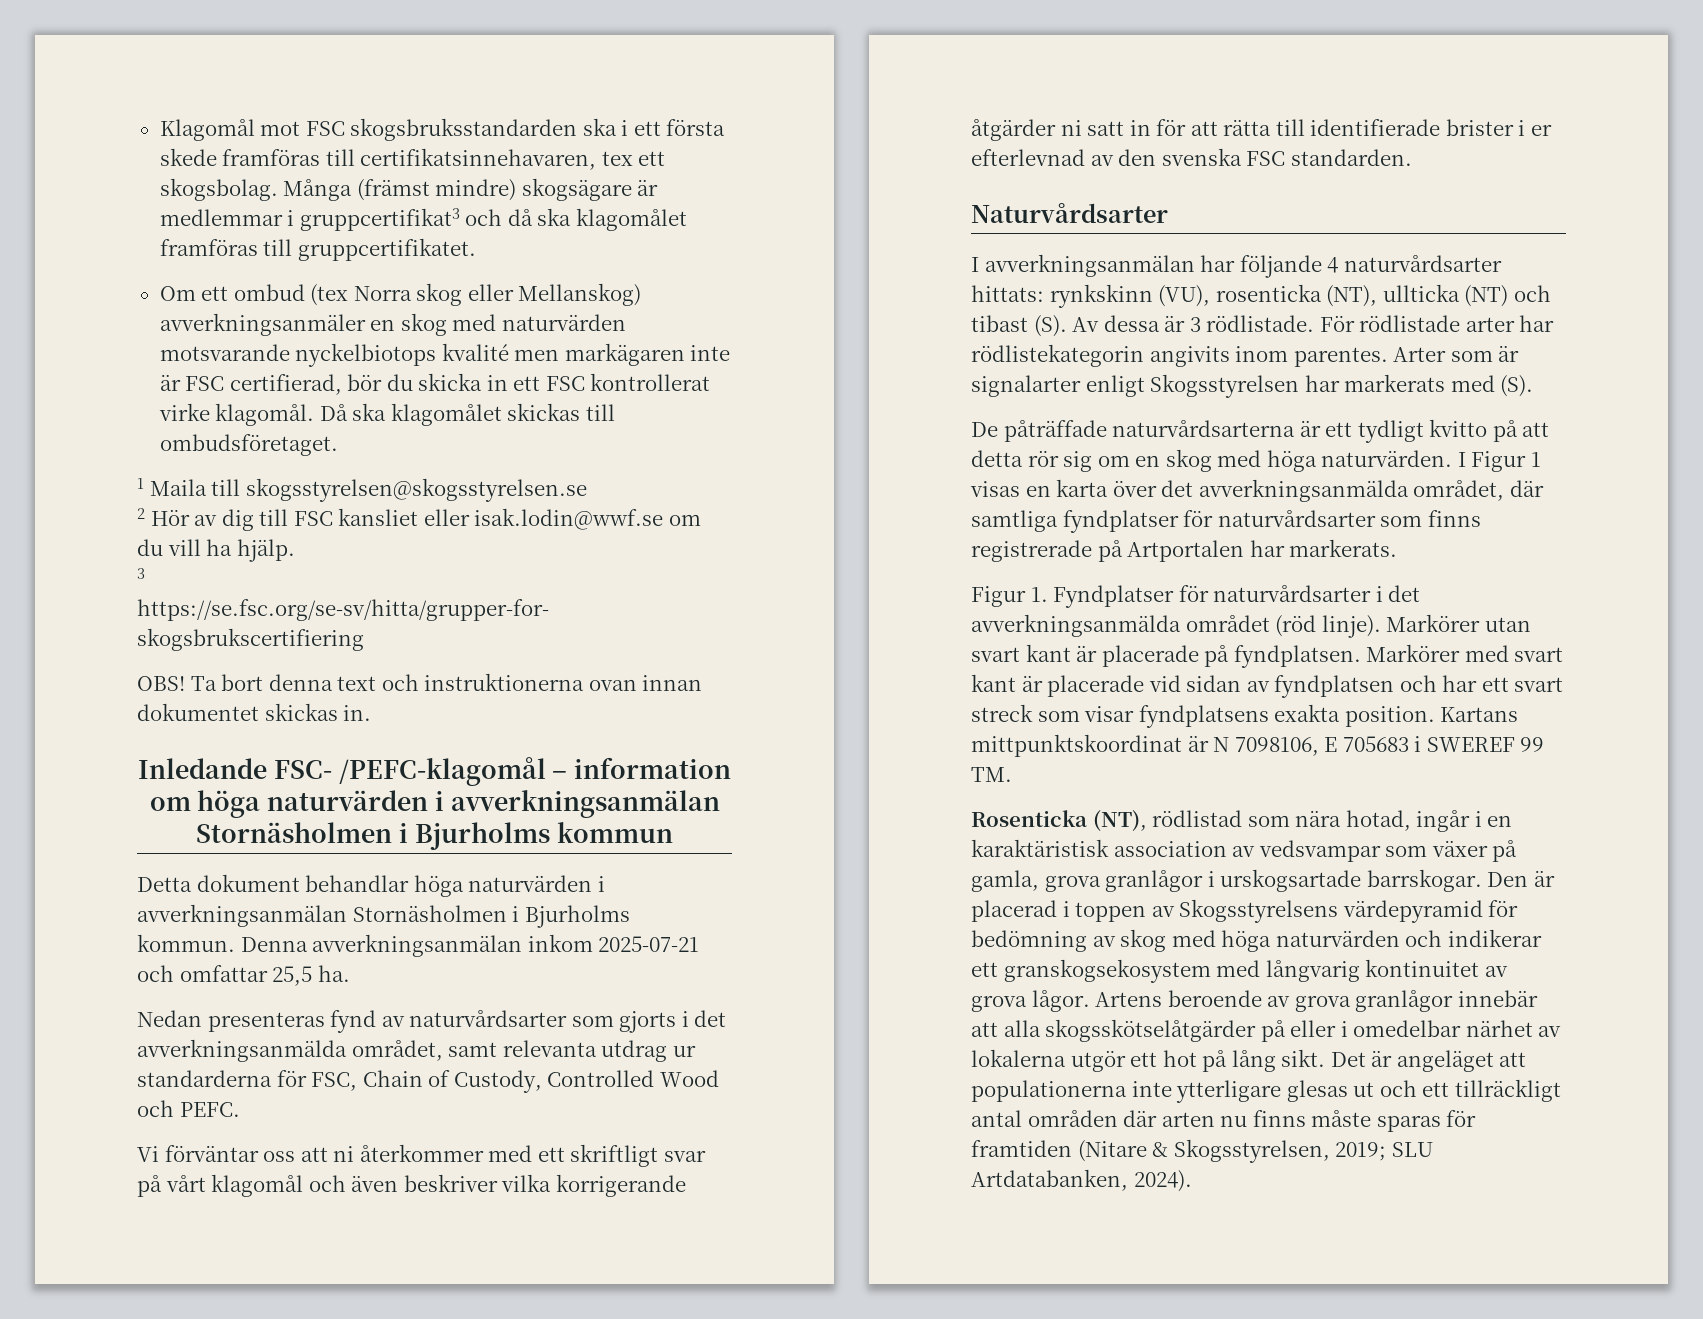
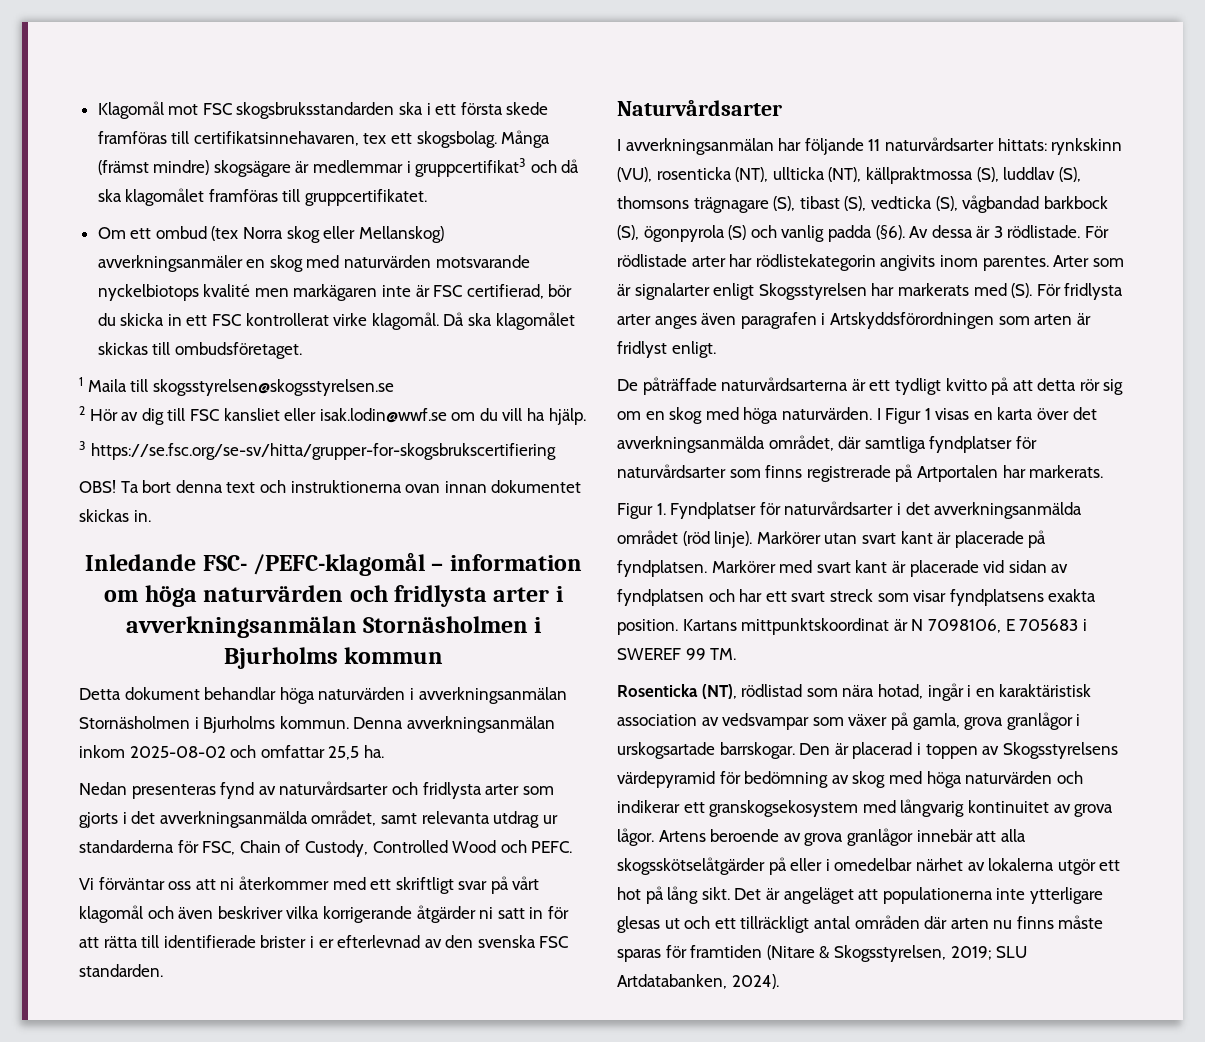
(428, 800) none -> [349,585,550,607] och fridlysta arter
[598,936,700,952] 2025-07-21 -> [129,746,226,758] 2025-08-02
(568, 1018) none -> [391,782,520,799] och fridlysta arter
[1327,257,1339,273] 4 -> [868,139,881,151] 11
[1464,285,1551,307] [971,315,1067,337] (NT) och tibast (S). -> [828,167,1081,184] [617,195,1108,213] [617,225,905,242] (NT), källpraktmossa (S), luddlav (S), thomsons trägnagare (S), tibast (S), vedticka (S), vågbandad barkbock (S), ögonpyrola (S) och vanlig padda (§6).
(1534, 386) none -> [1036,283,1124,300] [617,312,1091,329] [617,341,716,358] För fridlysta arter anges även paragrafen i Artskyddsförordningen som arten är fridlyst enligt.

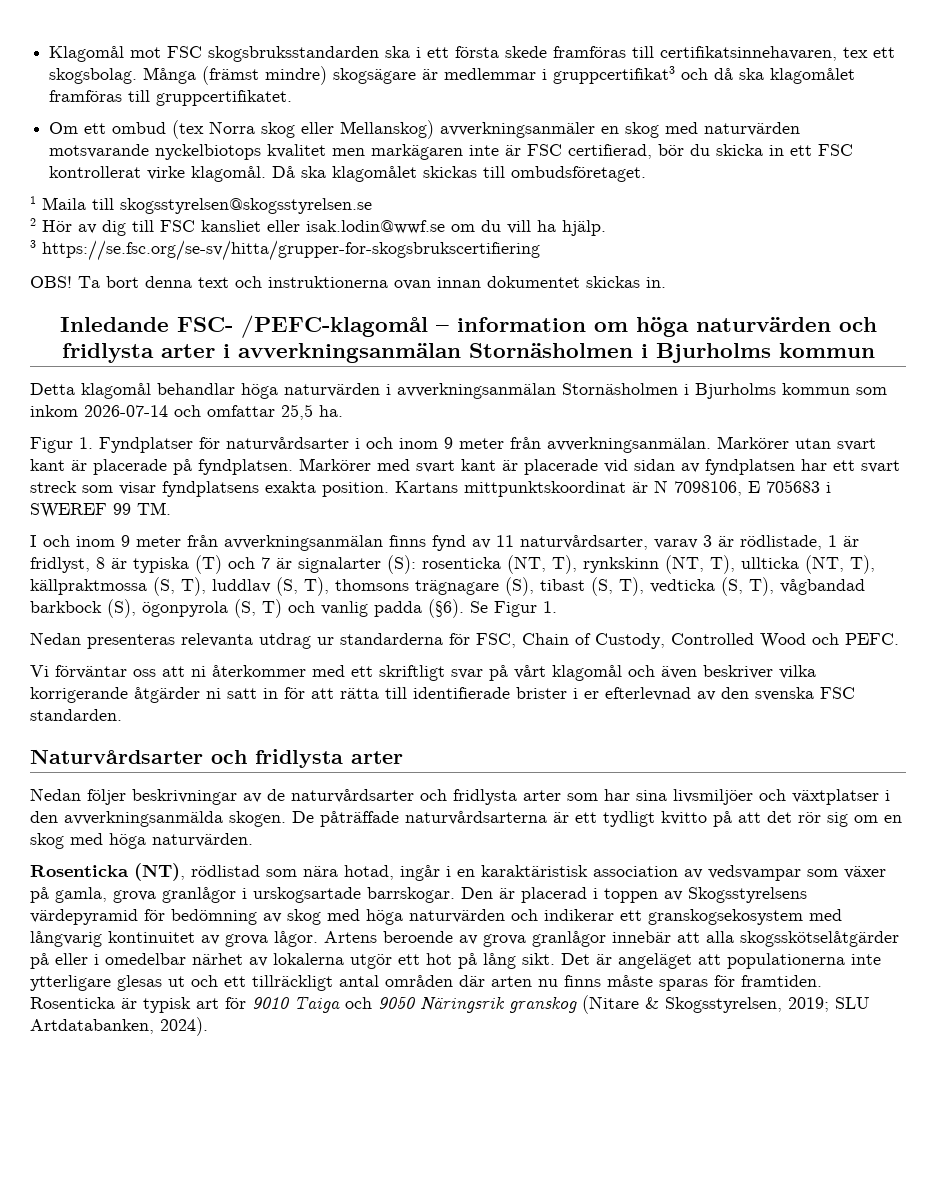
[203,284,251,297] kvalité -> [267,144,327,158] kvalitet
[124,687,200,700] dokument -> [81,383,151,399] klagomål
[279,716,555,733] [79,745,226,758] kommun. Denna avverkningsanmälan inkom 2025-08-02 -> [782,383,887,395] [30,405,168,417] kommun som inkom 2026-07-14
[79,781,554,799] [79,810,417,828] Nedan presenteras fynd av naturvårdsarter och fridlysta arter som gjorts i det avverkningsanmälda området, samt -> [30,436,876,453] [30,458,900,475] [30,480,831,497] [30,502,171,518] [30,535,859,551] [30,555,875,574] [30,577,865,596] [30,599,557,618] [30,632,175,649] Figur 1. Fyndplatser för naturvårdsarter i och inom 9 meter från avverkningsanmälan. Markörer utan svart kant är placerade på fyndplatsen. Markörer med svart kant är placerade vid sidan av fyndplatsen har ett svart streck som visar fyndplatsens exakta position. Kartans mittpunktskoordinat är N 7098106, E 705683 i SWEREF 99 TM. // I och inom 9 meter från avverkningsanmälan finns fynd av 11 naturvårdsarter, varav 3 är rödlistade, 1 är fridlyst, 8 är typiska (T) och 7 är signalarter (S): rosenticka (NT, T), rynkskinn (NT, T), ullticka (NT, T), källpraktmossa (S, T), luddlav (S, T), thomsons trägnagare (S), tibast (S, T), vedticka (S, T), vågbandad barkbock (S), ögonpyrola (S, T) och vanlig padda (§6). Se Figur 1. // Nedan presenteras
[617,137,1123,155] [617,167,1081,184] [617,195,1108,213] [617,225,1110,242] [617,254,1124,271] [617,283,1124,300] [617,312,1091,329] [617,341,716,358] // I avverkningsanmälan har följande 11 naturvårdsarter hittats: rynkskinn (VU), rosenticka (NT), ullticka (NT), källpraktmossa (S), luddlav (S), thomsons trägnagare (S), tibast (S), vedticka (S), vågbandad barkbock (S), ögonpyrola (S) och vanlig padda (§6). Av dessa är 3 rödlistade. För rödlistade arter har rödlistekategorin angivits inom parentes. Arter som är signalarter enligt Skogsstyrelsen har markerats med (S). För fridlysta arter anges även paragrafen i Artskyddsförordningen som arten är fridlyst enligt. // -> [211,749,403,768] [30,788,890,805] [30,811,286,827] och fridlysta arter // Nedan följer beskrivningar av de naturvårdsarter och fridlysta arter som har sina livsmiljöer och växtplatser i den avverkningsanmälda skogen.
[1037,378,1077,391] detta -> [767,811,792,823] det
[876,407,1097,424] [617,435,1037,453] [617,464,1104,482] [617,501,1083,519] [617,530,1047,548] [617,560,1069,577] [617,589,1097,606] [617,618,1087,635] [617,648,737,660] I Figur 1 visas en karta över det avverkningsanmälda området, där samtliga fyndplatser för naturvårdsarter som finns registrerade på Artportalen har markerats. // Figur 1. Fyndplatser för naturvårdsarter i det avverkningsanmälda området (röd linje). Markörer utan svart kant är placerade på fyndplatsen. Markörer med svart kant är placerade vid sidan av fyndplatsen och har ett svart streck som visar fyndplatsens exakta position. Kartans mittpunktskoordinat är N 7098106, E 705683 i SWEREF 99 TM. -> (253, 840) none
[690,945,763,958] framtiden -> [741,975,822,987] [30,996,577,1013] framtiden. Rosenticka är typisk art för 9010 Taiga och 9050 Näringsrik granskog

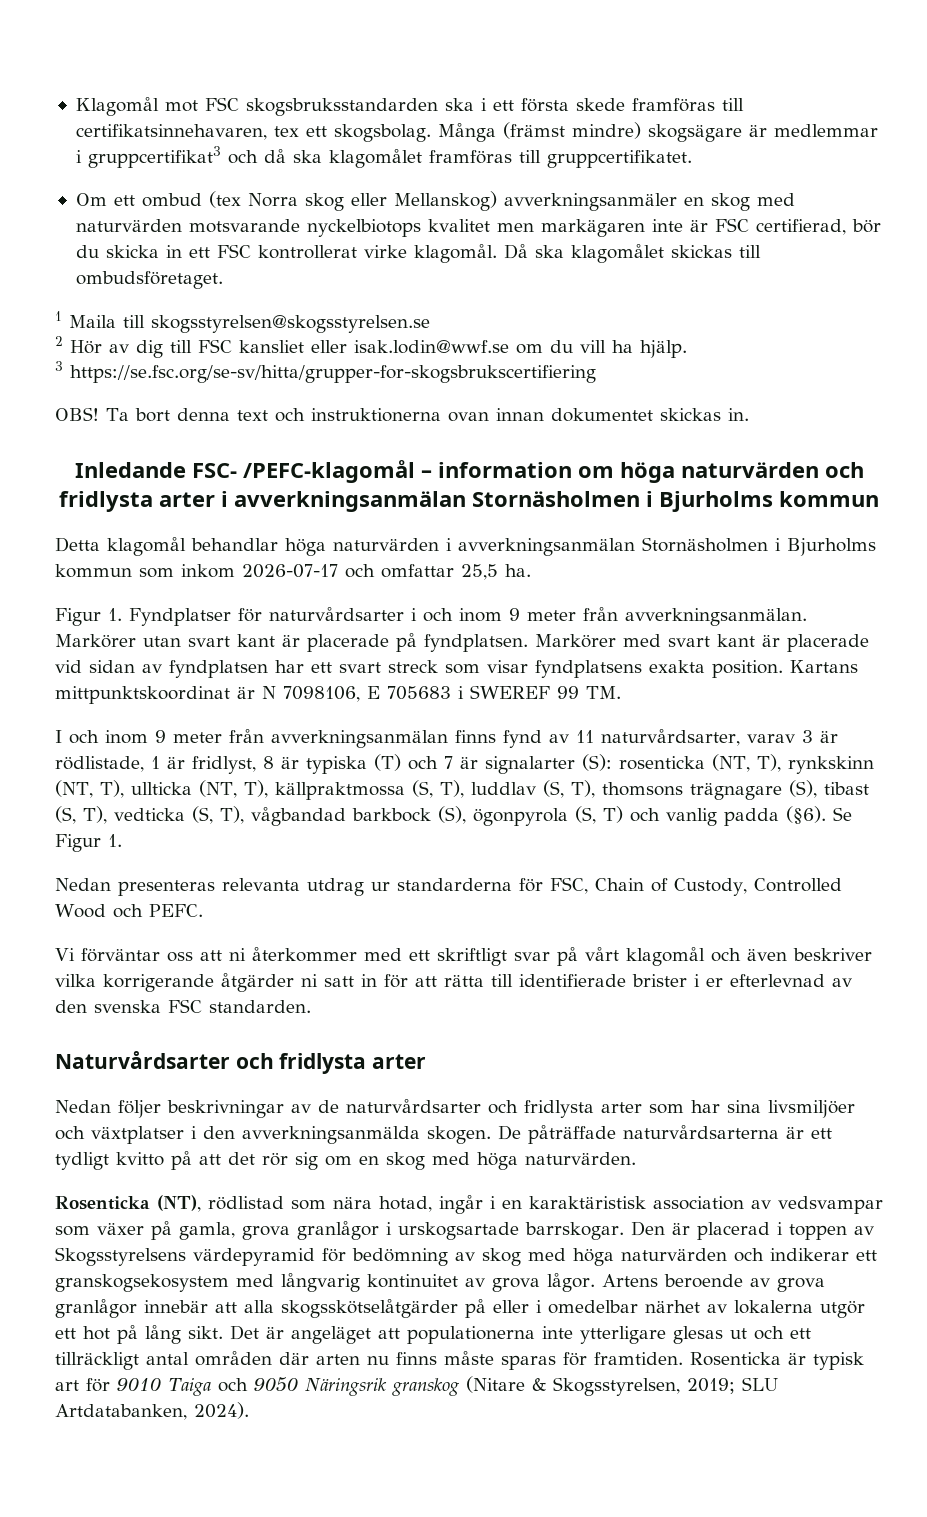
[84,405,168,417] 2026-07-14 -> [242,564,338,578] 2026-07-17

